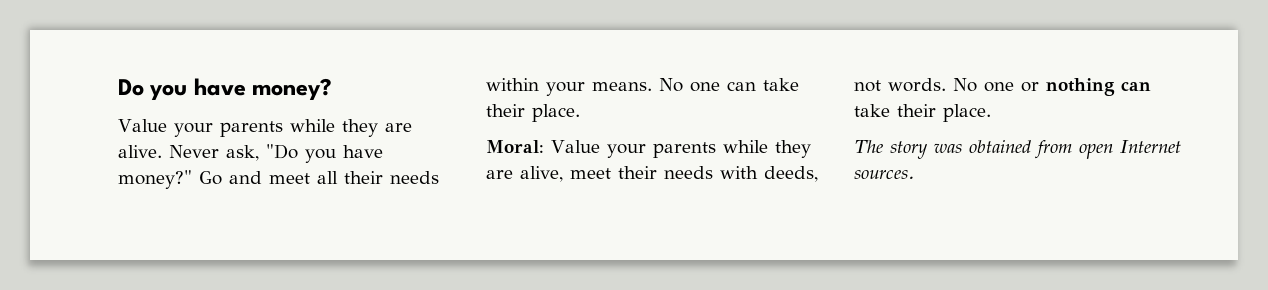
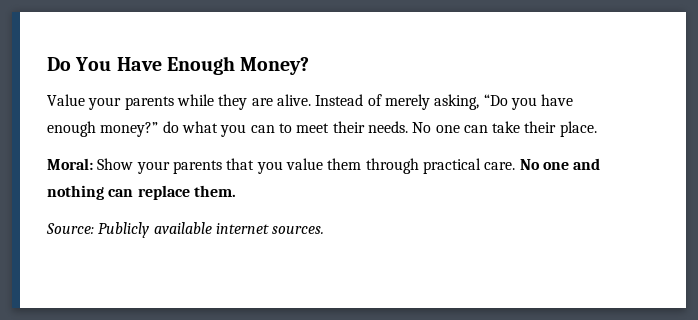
[149,78,333,100] you have money? -> [75,56,310,75] You Have Enough Money?
[169,144,383,163] [118,170,439,189] [486,78,652,96] Never ask, "Do you have money?" Go and meet all their needs within your means. -> [315,94,574,110] [47,121,408,137] Instead of merely asking, “Do you have enough money?” do what you can to meet their needs.
[551,140,811,158] [486,166,818,182] [854,78,1039,92] Value your parents while they are alive, meet their needs with deeds, not words. No one or -> [97,158,601,174] Show your parents that you value them through practical care. No one and
[854,104,991,122] [854,140,1181,159] take their place. // The story was obtained from open Internet -> [137,185,236,200] [46,222,269,238] replace them. // Source: Publicly available internet

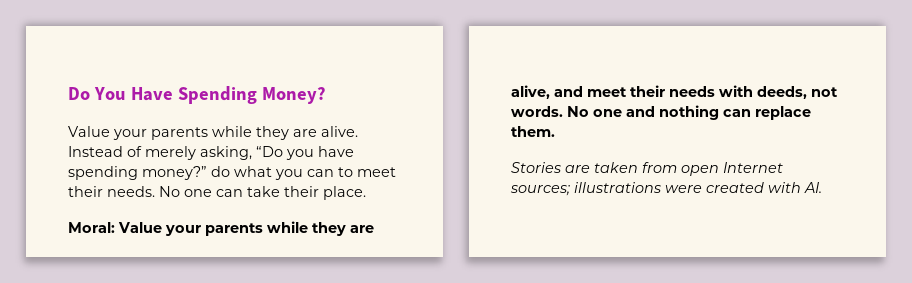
[166,56,235,75] Enough -> [177,86,257,104] Spending
[47,121,96,137] enough -> [68,166,138,180] spending
[97,158,516,174] Show your parents that you value them through practical care. -> [118,221,374,236] [511,85,838,99] [511,106,563,117] Value your parents while they are alive, and meet their needs with deeds, not words.
[46,222,325,238] Source: Publicly available internet sources. -> [511,162,783,176] [510,182,822,196] Stories are taken from open Internet sources; illustrations were created with AI.

